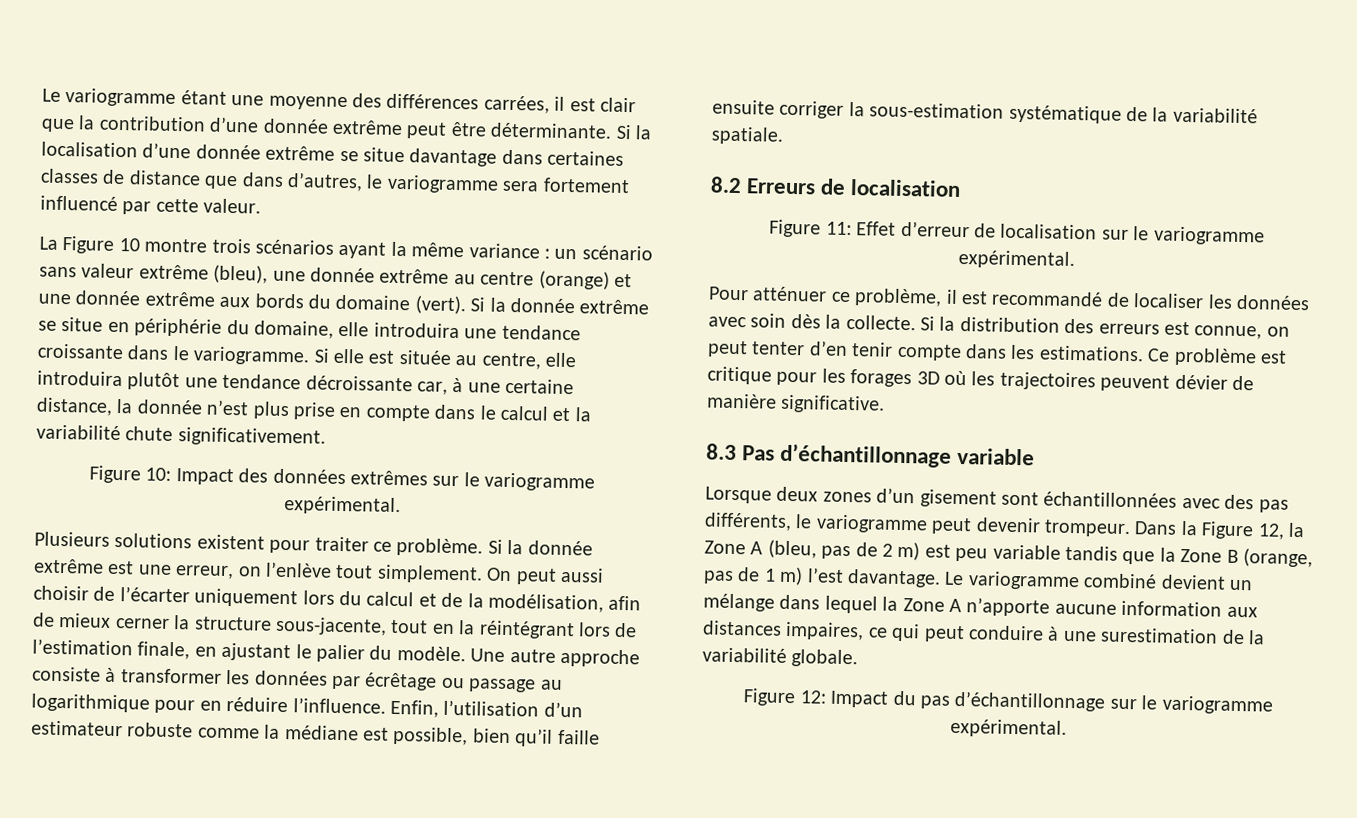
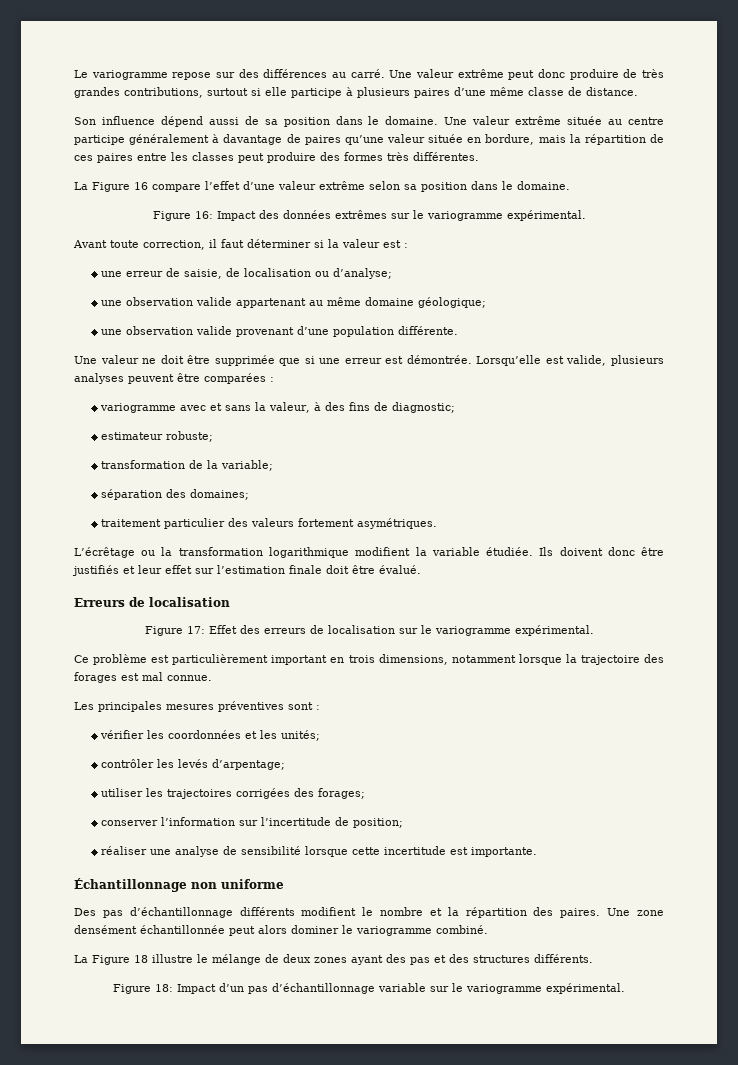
[42,88,636,114] [41,115,652,140] [41,141,625,167] [40,168,630,194] [40,195,262,215] [39,236,653,261] [39,263,632,290] [38,290,650,315] [38,317,581,341] [37,343,576,370] [37,370,575,395] [36,397,592,422] [36,424,326,447] [88,465,172,484] Le variogramme étant une moyenne des différences carrées, il est clair que la contribution d’une donnée extrême peut être déterminante. Si la localisation d’une donnée extrême se situe davantage dans certaines classes de distance que dans d’autres, le variogramme sera fortement influencé par cette valeur. // La Figure 10 montre trois scénarios ayant la même variance : un scénario sans valeur extrême (bleu), une donnée extrême au centre (orange) et une donnée extrême aux bords du domaine (vert). Si la donnée extrême se situe en périphérie du domaine, elle introduira une tendance croissante dans le variogramme. Si elle est située au centre, elle introduira plutôt une tendance décroissante car, à une certaine distance, la donnée n’est plus prise en compte dans le calcul et la variabilité chute significativement. // Figure 10: -> [74,69,664,80] [74,87,638,98] [74,116,664,127] [74,134,665,145] [74,152,479,163] [74,181,570,192] [152,211,213,221] Le variogramme repose sur des différences au carré. Une valeur extrême peut donc produire de très grandes contributions, surtout si elle participe à plusieurs paires d’une même classe de distance. // Son influence dépend aussi de sa position dans le domaine. Une valeur extrême située au centre participe généralement à davantage de paires qu’une valeur située en bordure, mais la répartition de ces paires entre les classes peut produire des formes très différentes. // La Figure 16 compare l’effet d’une valeur extrême selon sa position dans le domaine. // Figure 16:
[34,531,593,557] [33,558,604,585] [33,585,642,613] [33,612,638,640] [32,638,640,668] [32,666,563,693] [31,693,583,718] [31,720,600,747] [712,99,1258,124] [711,126,784,145] [710,176,742,194] Plusieurs solutions existent pour traiter ce problème. Si la donnée extrême est une erreur, on l’enlève tout simplement. On peut aussi choisir de l’écarter uniquement lors du calcul et de la modélisation, afin de mieux cerner la structure sous-jacente, tout en la réintégrant lors de l’estimation finale, en ajustant le palier du modèle. Une autre approche consiste à transformer les données par écrêtage ou passage au logarithmique pour en réduire l’influence. Enfin, l’utilisation d’un estimateur robuste comme la médiane est possible, bien qu’il faille ensuite corriger la sous-estimation systématique de la variabilité spatiale. // 8.2 -> [73,239,408,250] [101,268,393,279] [101,297,487,308] [101,326,459,337] [74,355,665,366] [74,373,274,384] [100,402,456,413] [101,431,214,442] [101,460,274,471] [101,489,250,500] [101,518,438,529] [74,547,664,558] [72,565,421,576] Avant toute correction, il faut déterminer si la valeur est : // une erreur de saisie, de localisation ou d’analyse; // une observation valide appartenant au même domaine géologique; // une observation valide provenant d’une population différente. // Une valeur ne doit être supprimée que si une erreur est démontrée. Lorsqu’elle est valide, plusieurs analyses peuvent être comparées : // variogramme avec et sans la valeur, à des fins de diagnostic; // estimateur robuste; // transformation de la variable; // séparation des domaines; // traitement particulier des valeurs fortement asymétriques. // L’écrêtage ou la transformation logarithmique modifient la variable étudiée. Ils doivent donc être justifiés et leur effet sur l’estimation finale doit être évalué. //
[825,220,970,238] 11: Effet d’erreur -> [186,625,306,634] 17: Effet des erreurs
[708,286,1310,311] [708,313,1290,340] [707,340,1287,367] [707,366,1254,392] [707,393,886,414] [706,443,1036,468] [705,486,1289,513] [704,512,1305,540] [704,539,1313,568] [703,566,1253,591] [703,593,1258,618] [702,620,1265,645] [702,647,859,668] [743,688,1107,712] Pour atténuer ce problème, il est recommandé de localiser les données avec soin dès la collecte. Si la distribution des erreurs est connue, on peut tenter d’en tenir compte dans les estimations. Ce problème est critique pour les forages 3D où les trajectoires peuvent dévier de manière significative. // 8.3 Pas d’échantillonnage variable // Lorsque deux zones d’un gisement sont échantillonnées avec des pas différents, le variogramme peut devenir trompeur. Dans la Figure 12, la Zone A (bleu, pas de 2 m) est peu variable tandis que la Zone B (orange, pas de 1 m) l’est davantage. Le variogramme combiné devient un mélange dans lequel la Zone A n’apporte aucune information aux distances impaires, ce qui peut conduire à une surestimation de la variabilité globale. // Figure 12: Impact du pas d’échantillonnage -> [74,654,664,665] [74,672,212,683] [74,701,320,712] [100,730,321,741] [101,759,286,770] [101,788,366,799] [101,817,404,828] [101,846,538,857] [74,878,284,892] [74,907,664,918] [74,925,488,936] [74,954,593,965] [113,983,426,994] Ce problème est particulièrement important en trois dimensions, notamment lorsque la trajectoire des forages est mal connue. // Les principales mesures préventives sont : // vérifier les coordonnées et les unités; // contrôler les levés d’arpentage; // utiliser les trajectoires corrigées des forages; // conserver l’information sur l’incertitude de position; // réaliser une analyse de sensibilité lorsque cette incertitude est importante. // Échantillonnage non uniforme // Des pas d’échantillonnage différents modifient le nombre et la répartition des paires. Une zone densément échantillonnée peut alors dominer le variogramme combiné. // La Figure 18 illustre le mélange de deux zones ayant des pas et des structures différents. // Figure 18: Impact d’un pas d’échantillonnage variable

